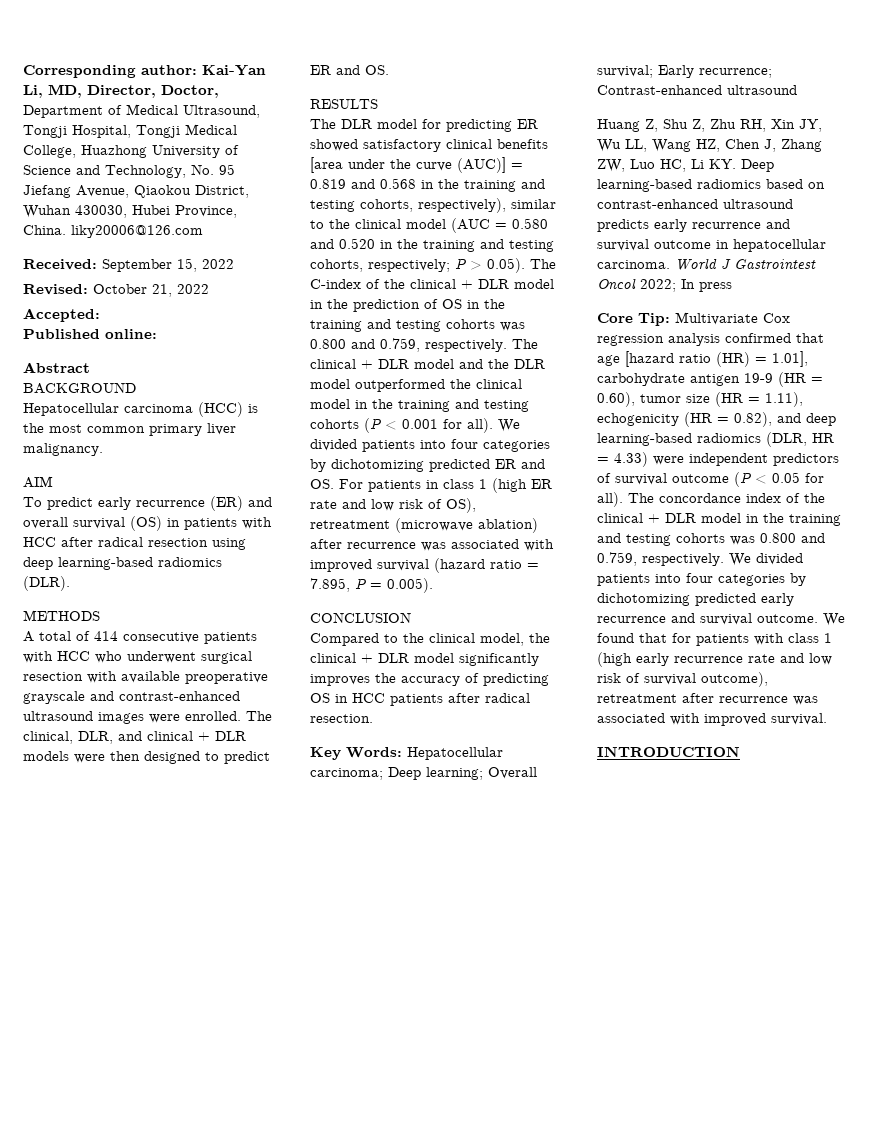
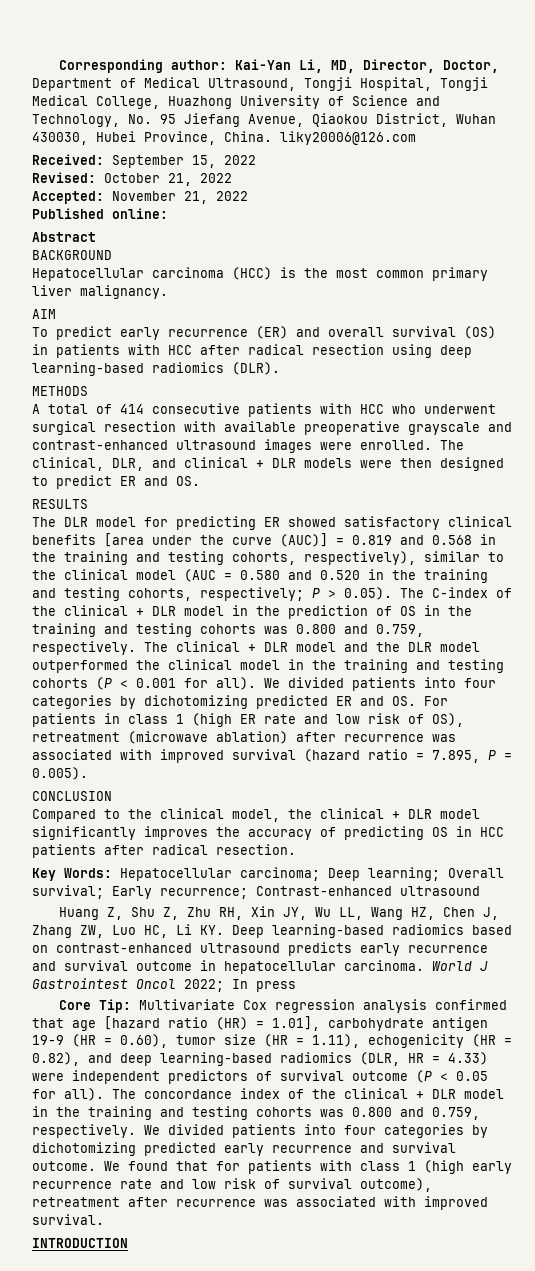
(100, 315) none -> [112,191,248,204] November 21, 2022

